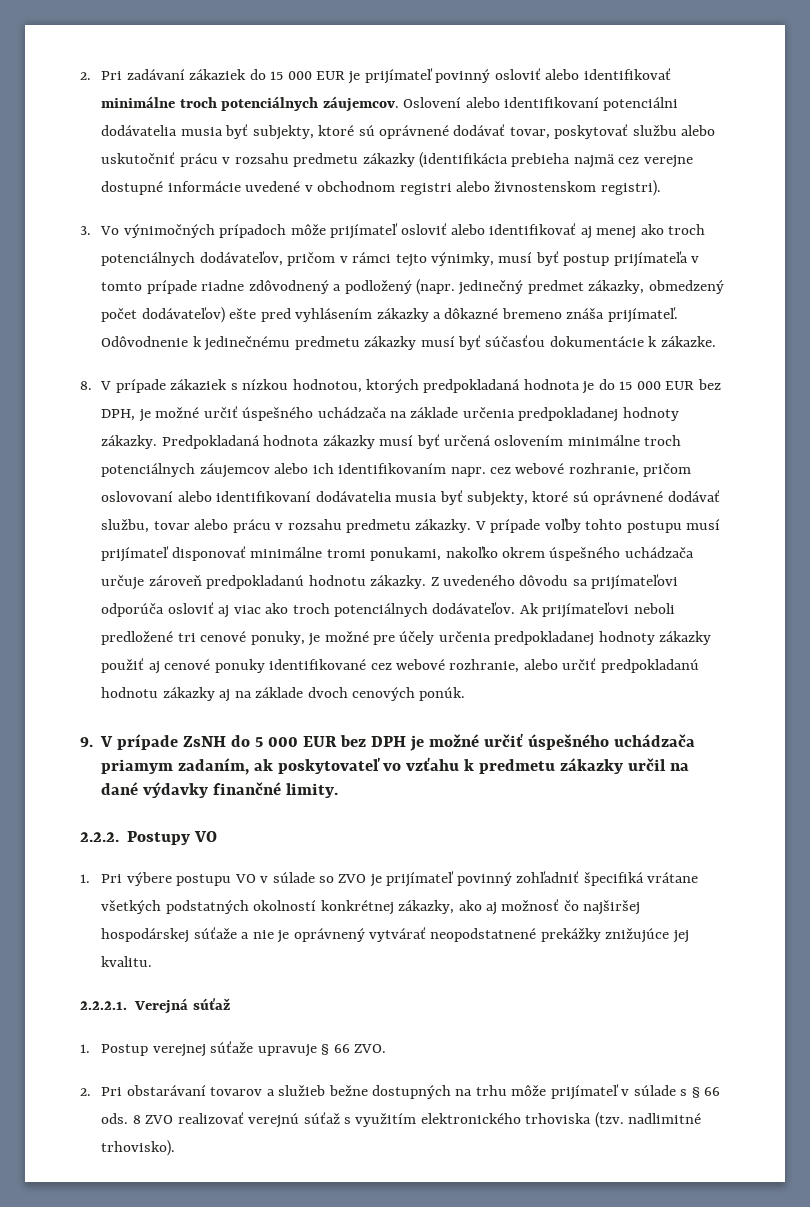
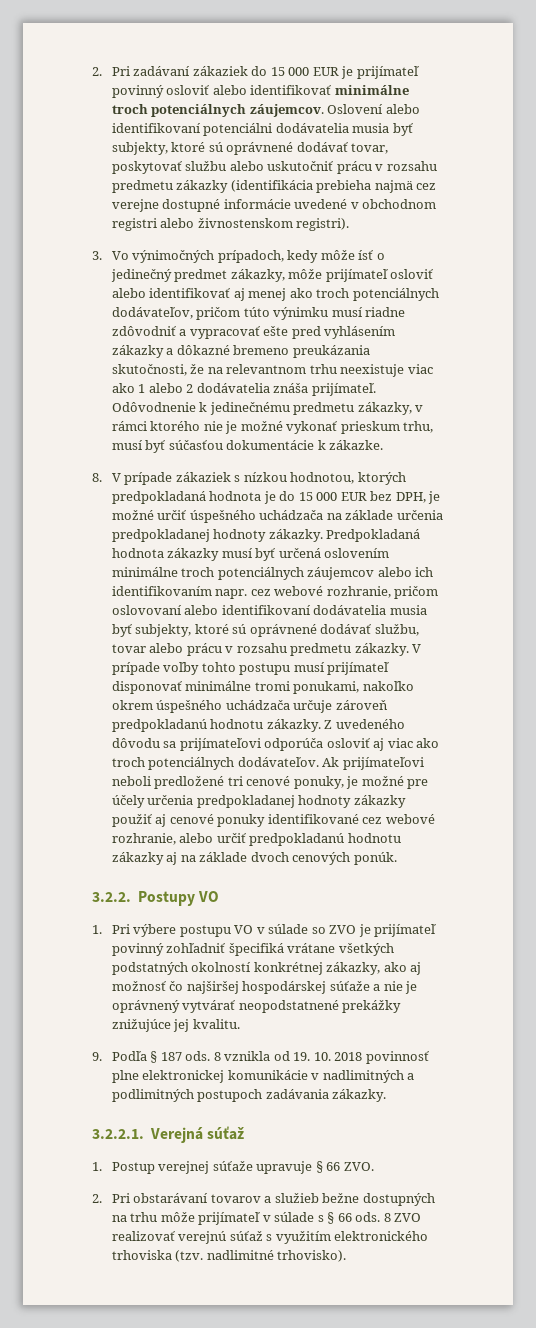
[219,224,287,238] prípadoch -> [217,250,385,263] [110,269,285,282] prípadoch, kedy môže ísť o jedinečný predmet zákazky,
[339,251,700,267] [101,279,724,295] [101,307,225,323] v rámci tejto výnimky, musí byť postup prijímateľa v tomto prípade riadne zdôvodnený a podložený (napr. jedinečný predmet zákazky, obmedzený počet dodávateľov) -> [243,307,406,320] [111,326,260,339] túto výnimku musí riadne zdôvodniť a vypracovať
(562, 313) none -> [292,345,370,358] [111,364,433,377] [111,383,270,393] preukázania skutočnosti, že na relevantnom trhu neexistuje viac ako 1 alebo 2 dodávatelia
[364,336,417,350] zákazky -> [357,402,424,415] [111,421,434,434] zákazky, v rámci ktorého nie je možné vykonať prieskum trhu,
[80,733,696,751] [101,757,690,775] [101,782,339,798] [80,832,119,842] 9. V prípade ZsNH do 5 000 EUR bez DPH je možné určiť úspešného uchádzača priamym zadaním, ak poskytovateľ vo vzťahu k predmetu zákazky určil na dané výdavky finančné limity. // 2.2.2. -> [92,892,131,902] 3.2.2.
[80,1001,127,1010] 2.2.2.1. -> [92,1051,429,1064] [111,1070,415,1083] [111,1089,387,1102] [92,1129,144,1139] 9. Podľa § 187 ods. 8 vznikla od 19. 10. 2018 povinnosť plne elektronickej komunikácie v nadlimitných a podlimitných postupoch zadávania zákazky. // 3.2.2.1.

